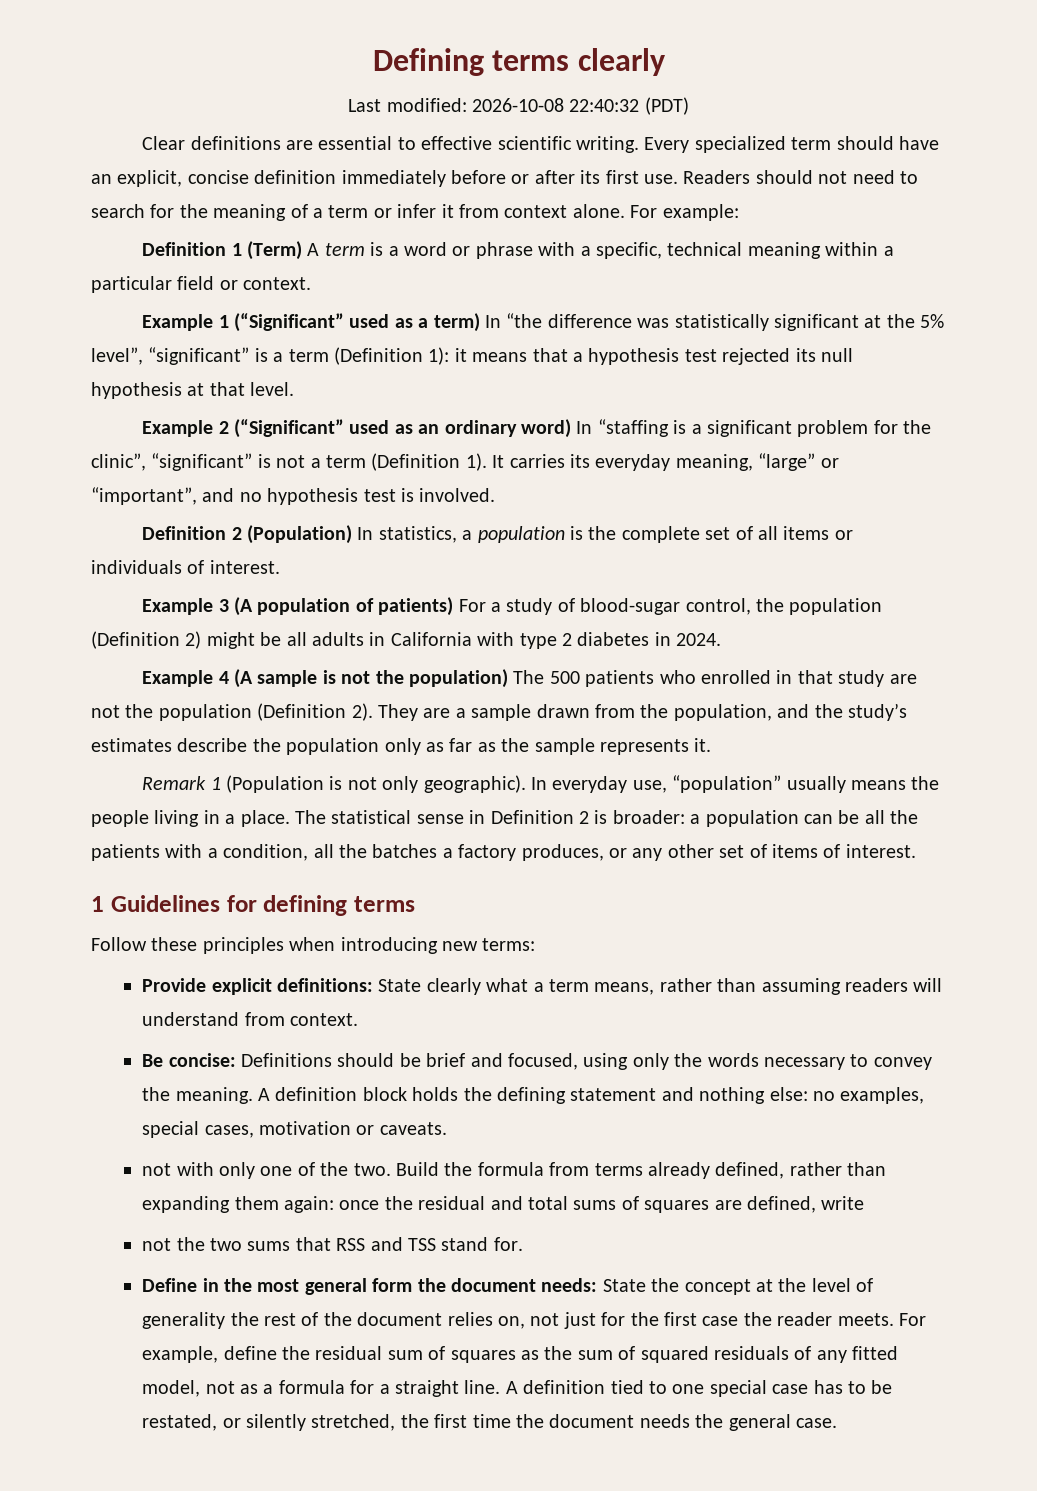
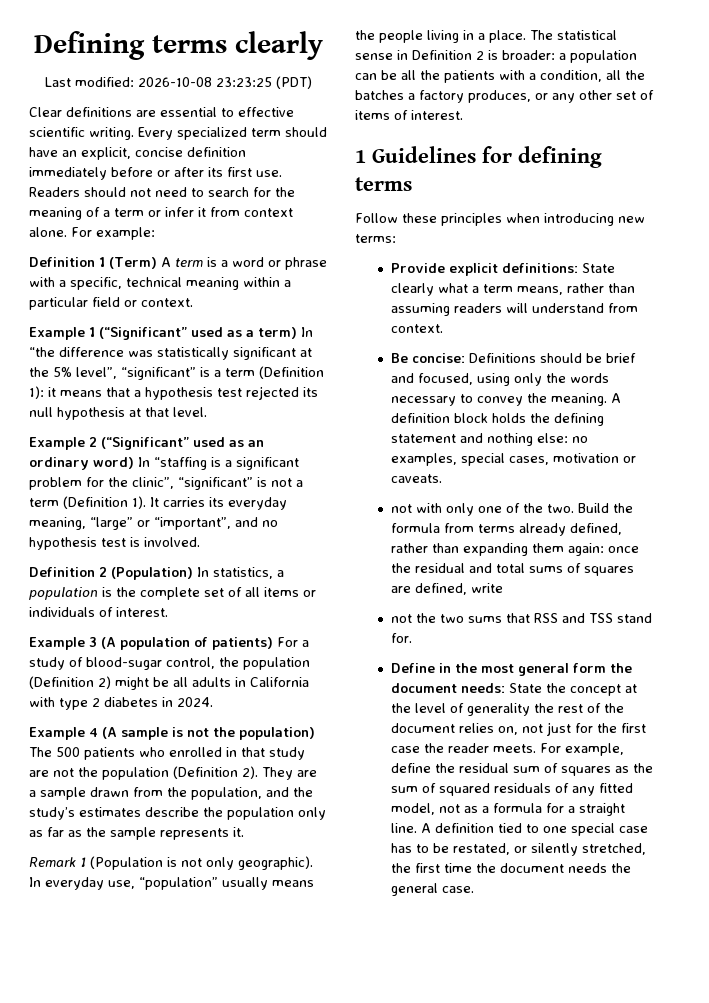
[569,99,640,112] 22:40:32 -> [215,77,272,87] 23:23:25

